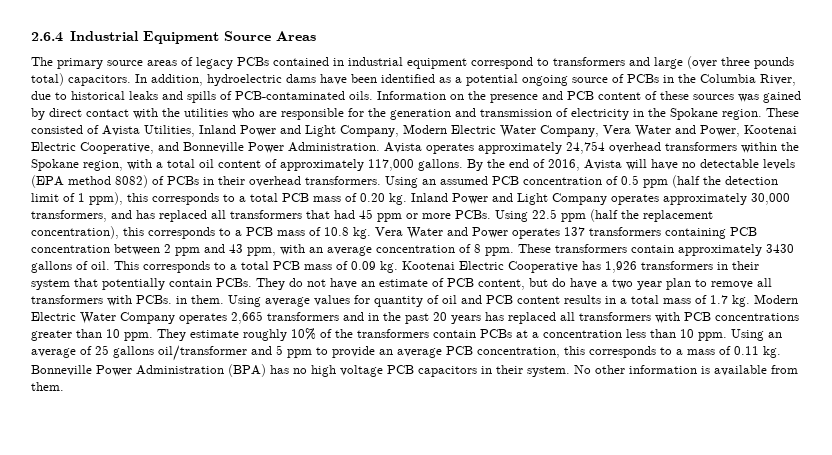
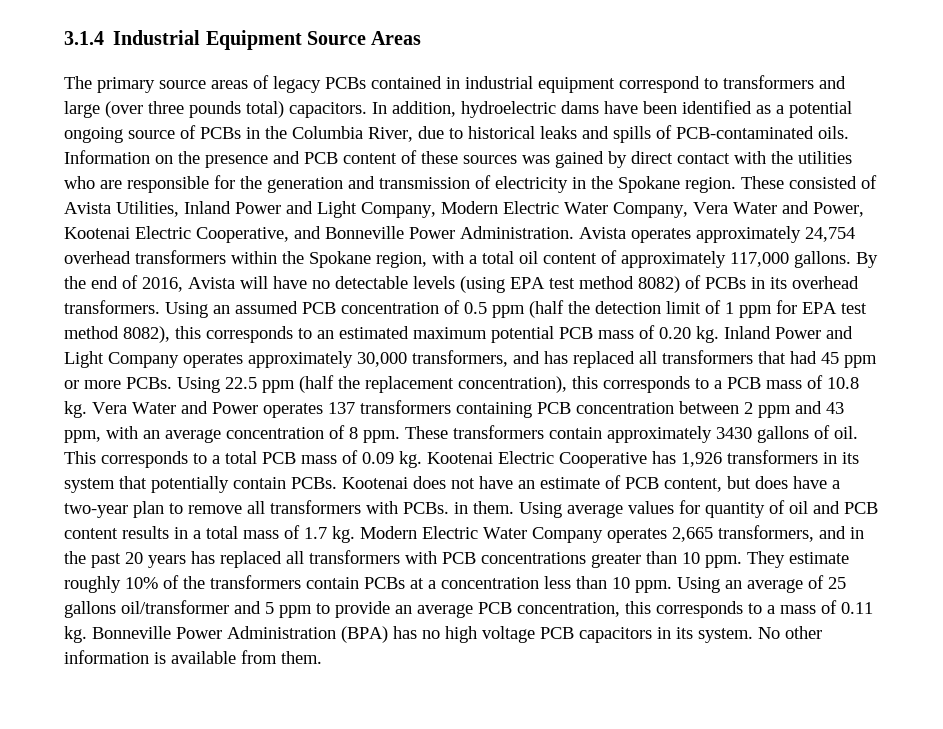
[31,32,63,42] 2.6.4 -> [64,31,104,45] 3.1.4
[31,175,64,188] (EPA -> [460,276,575,293] (using EPA test
[218,176,245,185] their -> [770,277,787,289] its
[89,192,278,205] ppm), this corresponds to a total -> [739,300,867,318] [64,326,554,343] ppm for EPA test method 8082), this corresponds to an estimated maximum potential
[732,261,759,270] their -> [842,452,859,464] its
[256,278,303,290] They do -> [342,476,446,489] Kootenai does
[552,278,566,287] do -> [755,476,788,489] does
[612,279,662,290] two year -> [64,503,128,518] two-year
[267,312,339,321] transformers -> [718,525,814,542] transformers,
[496,365,523,374] their -> [676,627,693,639] its

